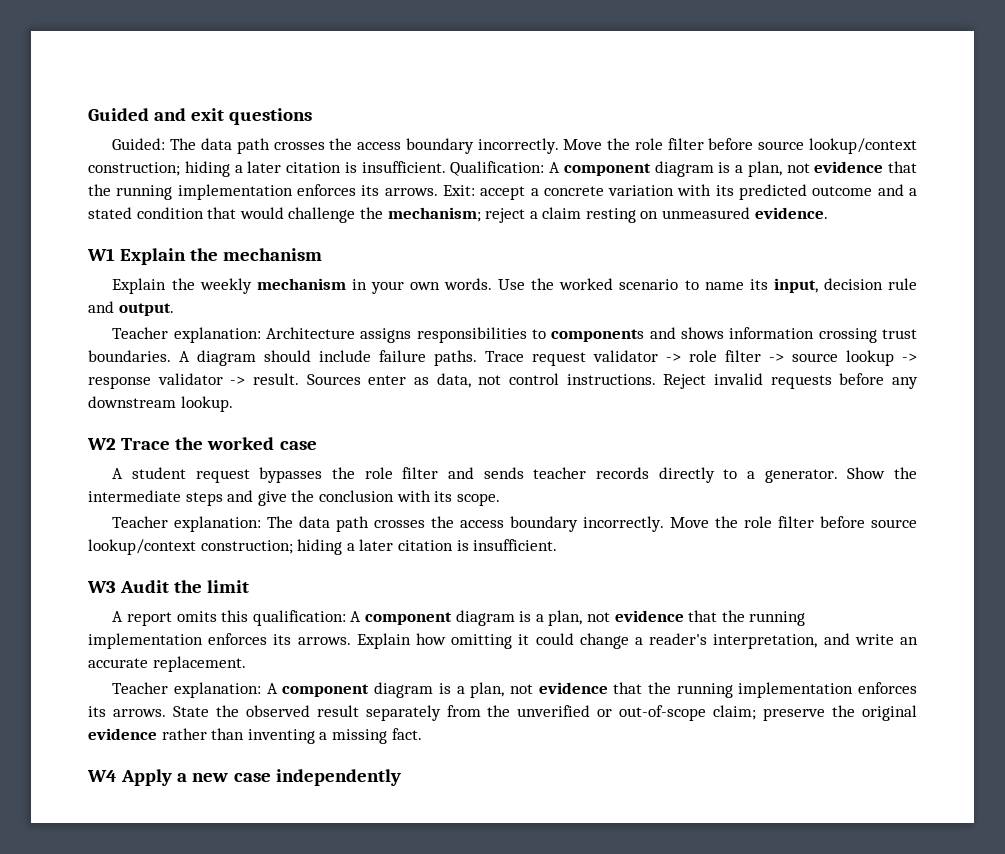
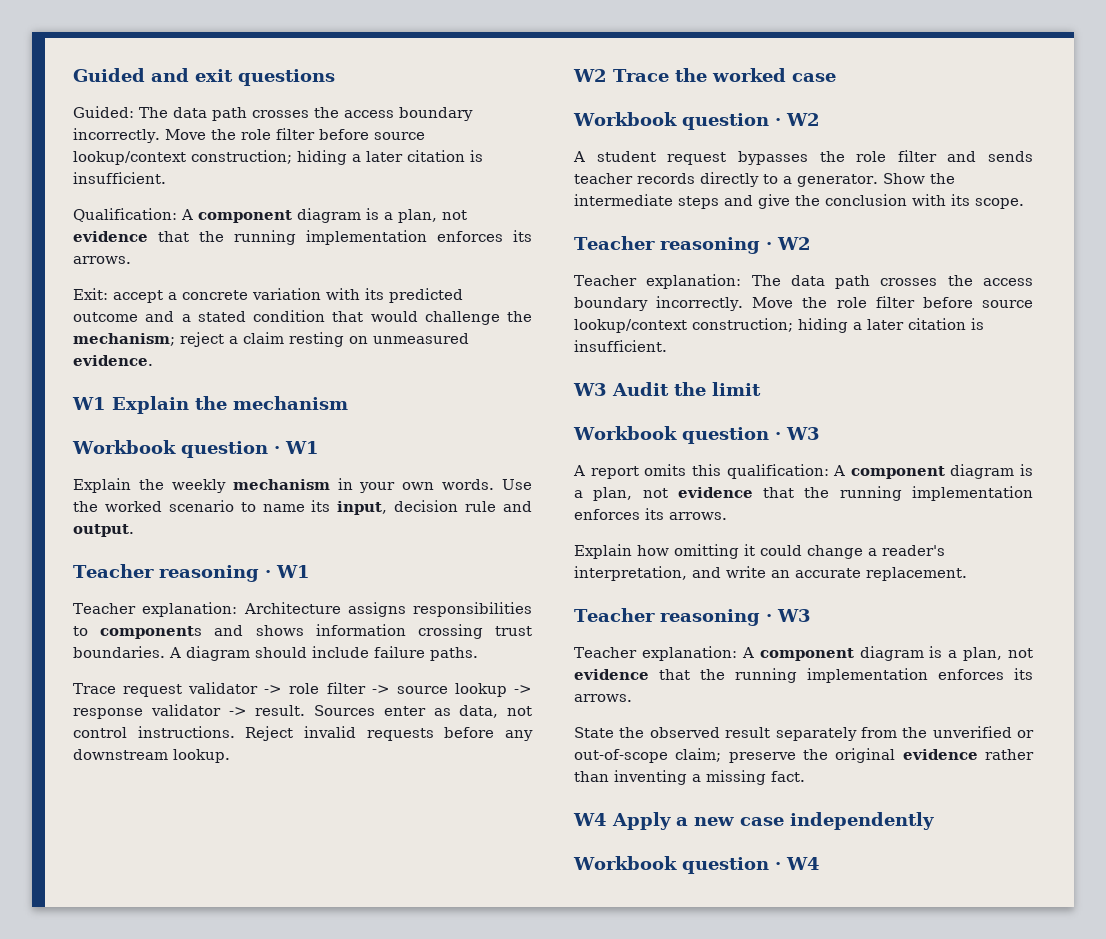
(446, 167) none -> (166, 178) //
(438, 192) none -> (131, 260) //
(323, 254) none -> [72,440,319,458] // Workbook question · W1
(174, 309) none -> [73,564,310,582] // Teacher reasoning · W1
(477, 358) none -> (478, 654) //
(317, 445) none -> [573,112,820,130] // Workbook question · W2
(500, 499) none -> [574,236,811,254] // Teacher reasoning · W2
(250, 586) none -> [573,426,820,444] // Workbook question · W3
(351, 641) none -> (727, 516) //
(246, 664) none -> [574,608,811,626] // Teacher reasoning · W3
(166, 713) none -> (632, 698) //
(401, 777) none -> [573,856,820,874] // Workbook question · W4

